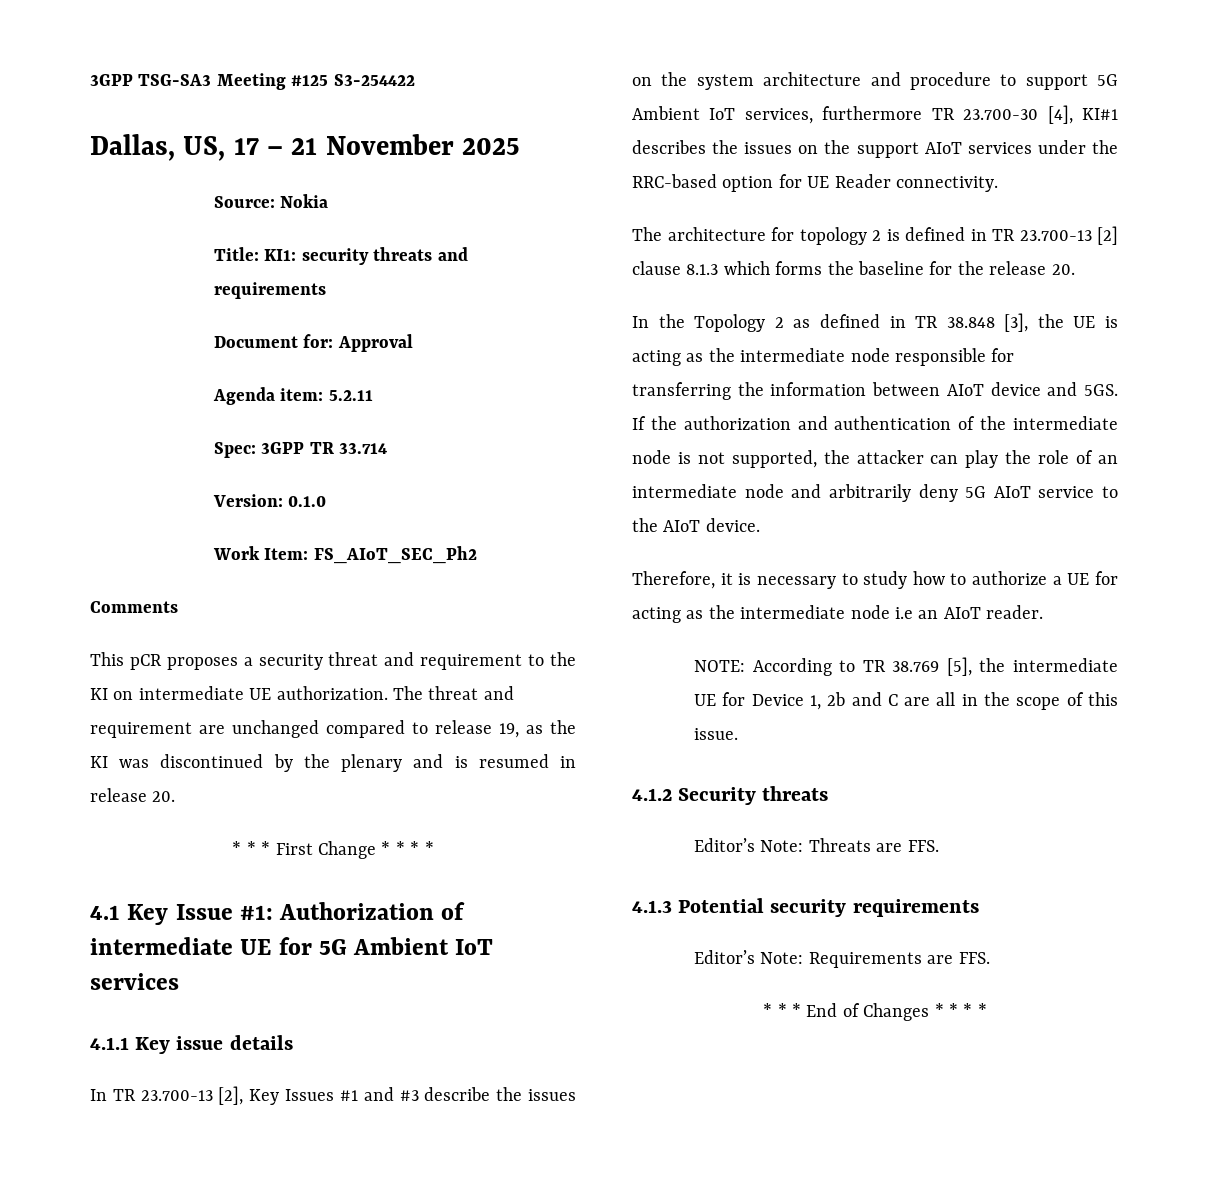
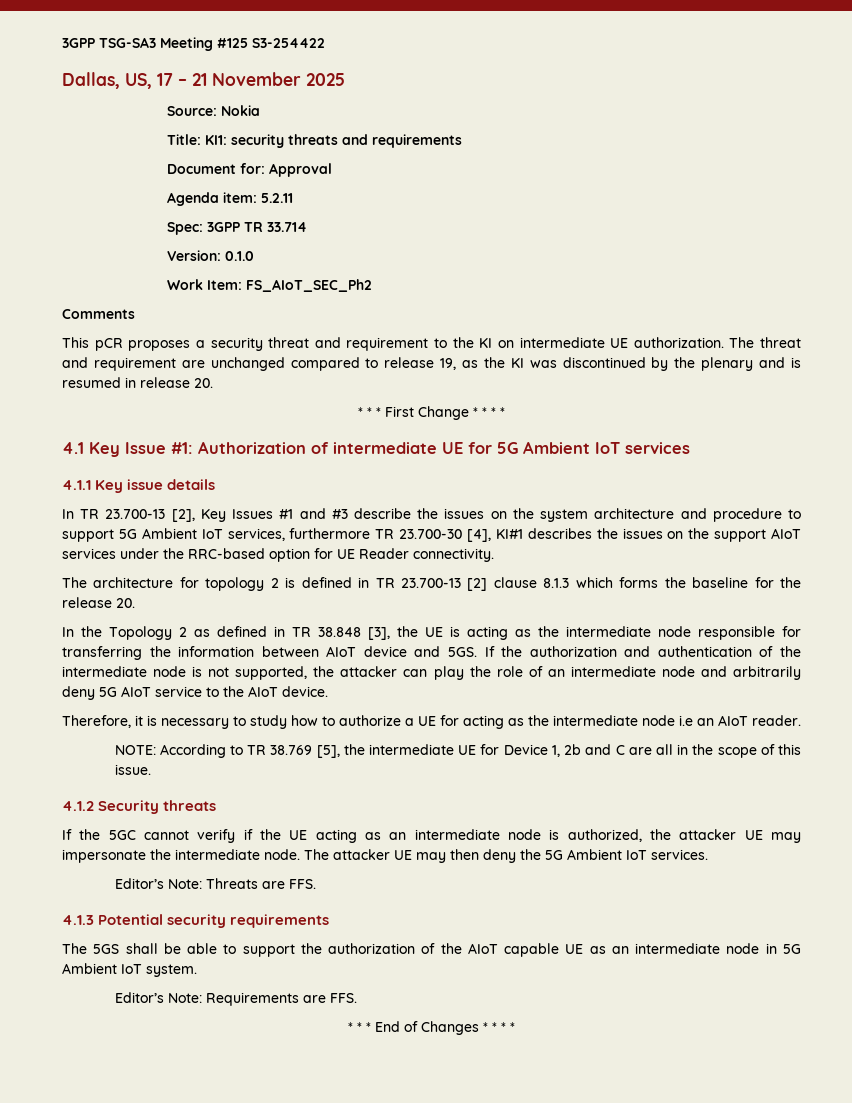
(829, 793) none -> [62,829,801,843] [62,849,708,863] // If the 5GC cannot verify if the UE acting as an intermediate node is authorized, the attacker UE may impersonate the intermediate node. The attacker UE may then deny the 5G Ambient IoT services.
(979, 908) none -> [62,943,802,957] [62,963,197,977] // The 5GS shall be able to support the authorization of the AIoT capable UE as an intermediate node in 5G Ambient IoT system.

